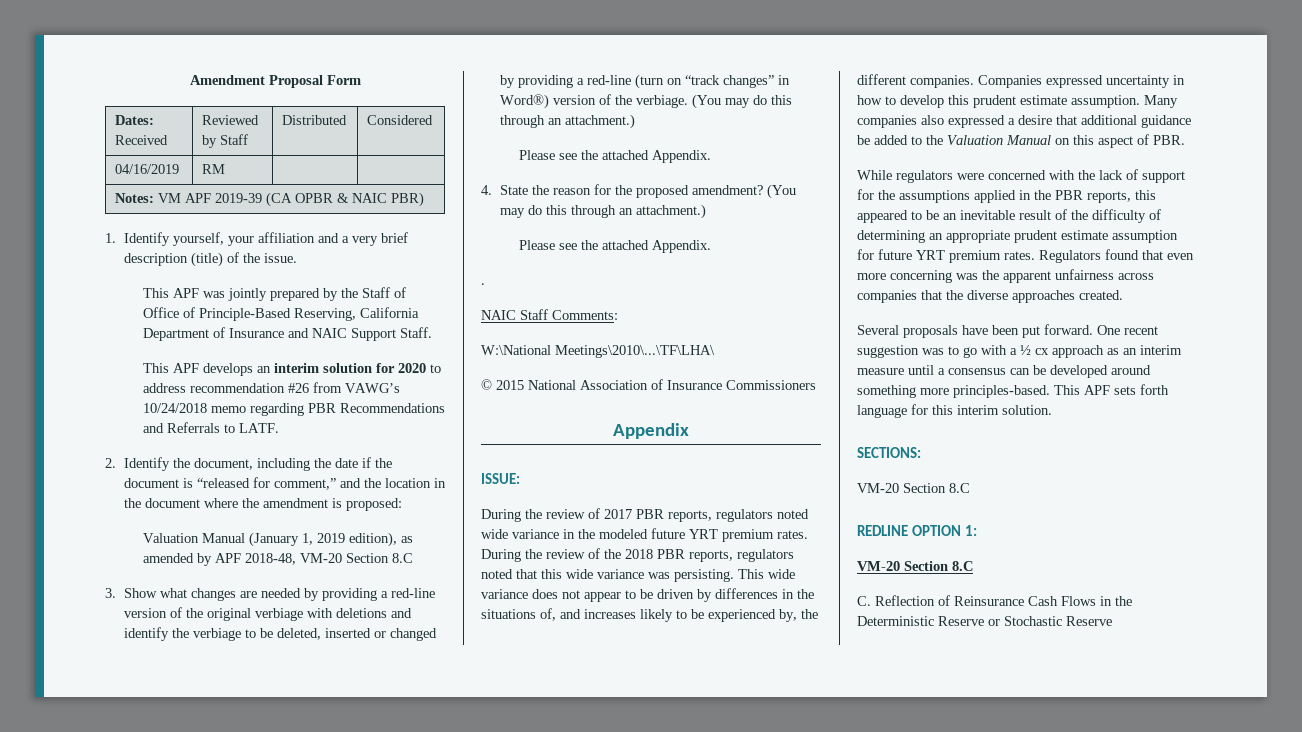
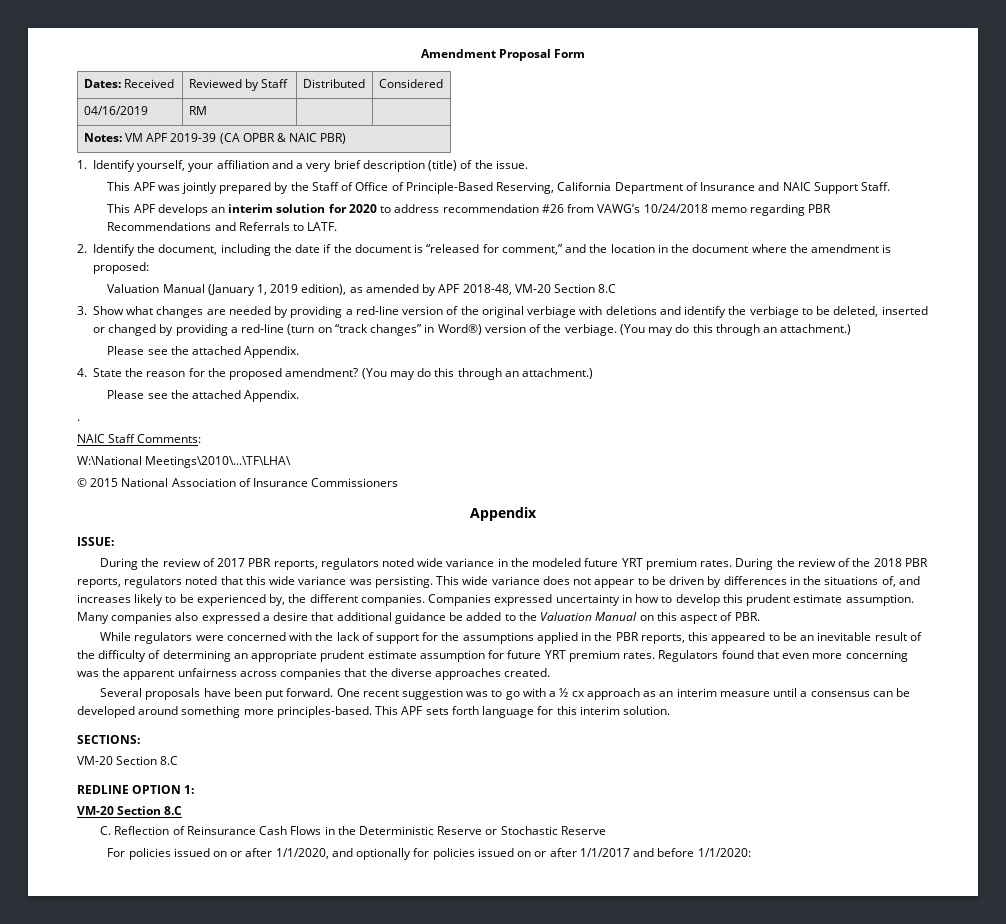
(1112, 621) none -> [107,848,751,860] // For policies issued on or after 1/1/2020, and optionally for policies issued on or after 1/1/2017 and before 1/1/2020:

